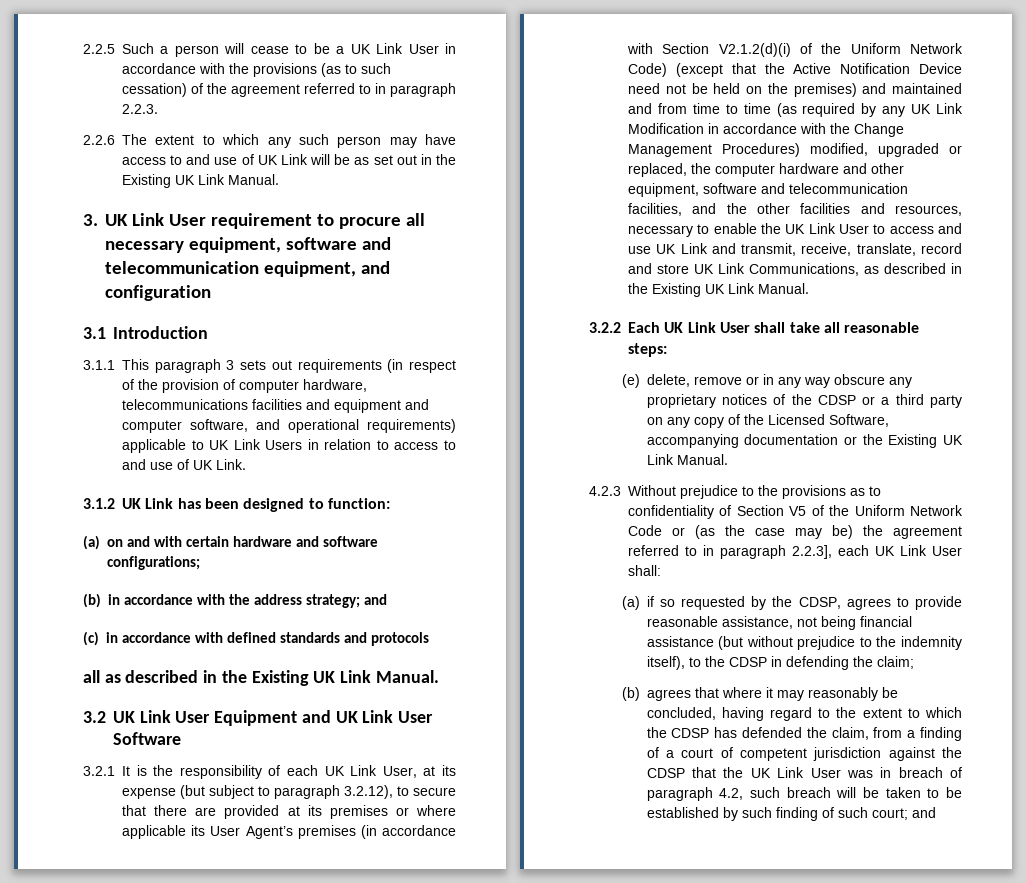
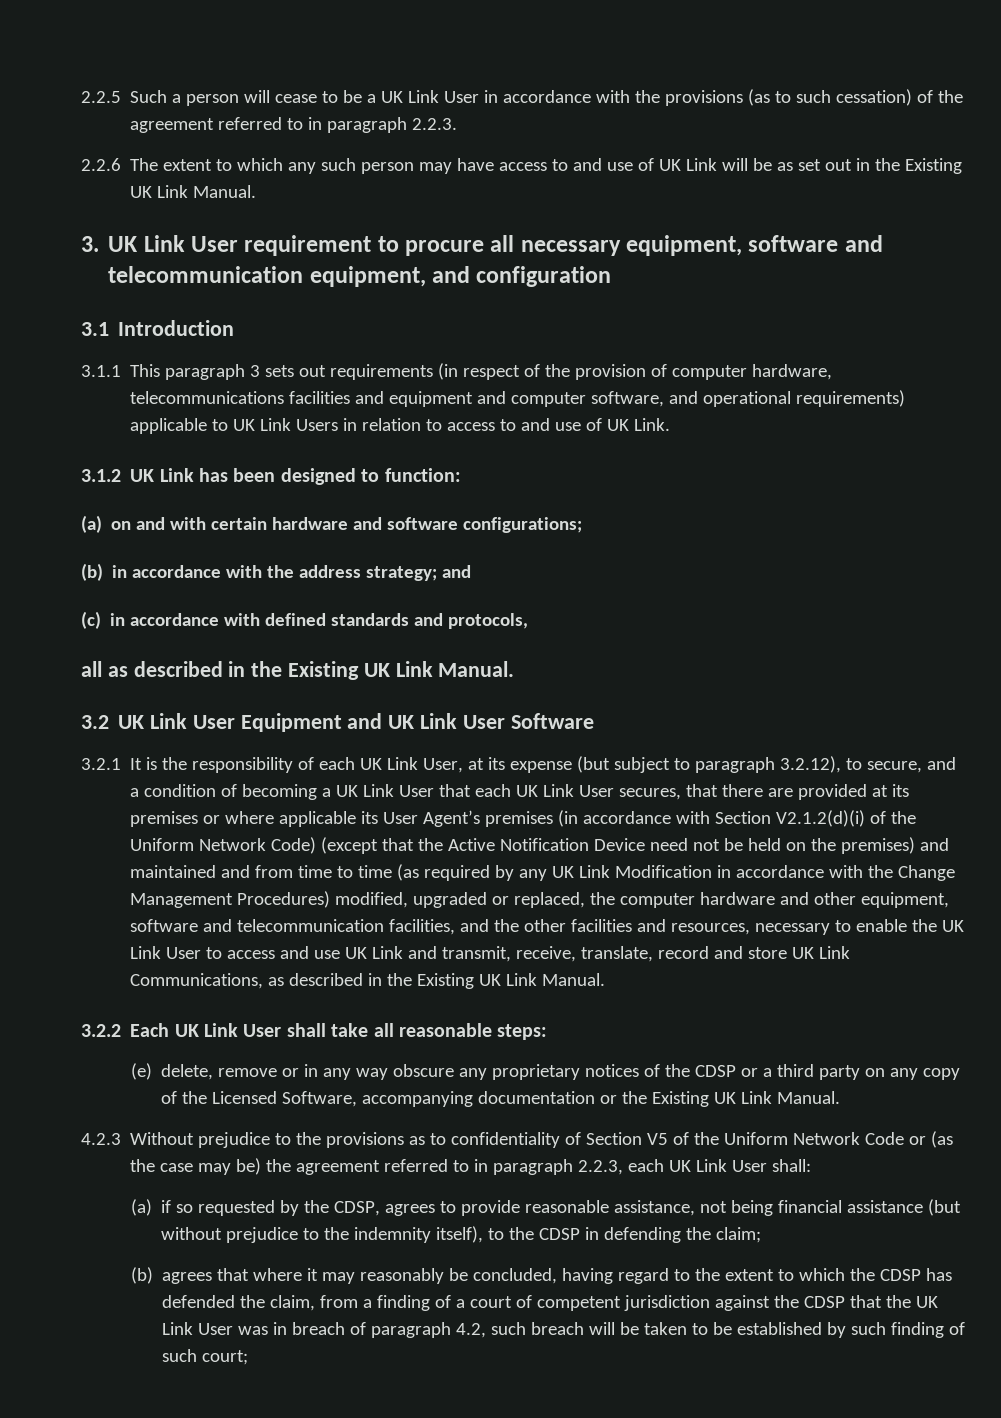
[371,632,430,646] protocols -> [448,613,529,629] protocols,
[413,787,456,796] secure -> [867,757,957,773] [130,784,682,800] secure, and a condition of becoming a UK Link User that each UK Link User secures,
[792,545,832,559] 2.2.3], -> [578,1160,624,1175] 2.2.3,
[911,807,936,818] and -> (249, 1357) none

